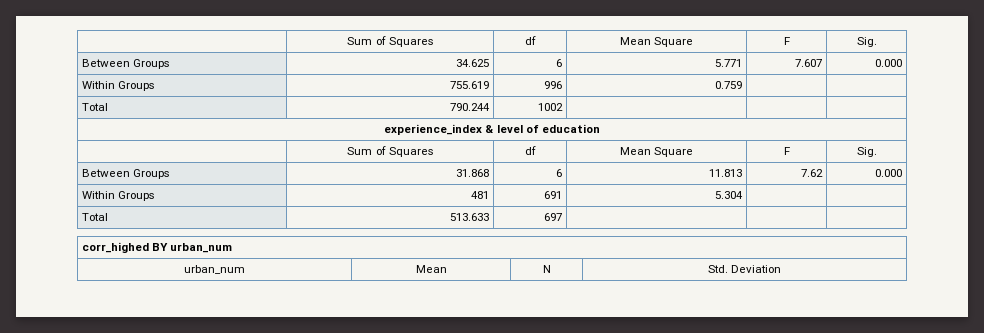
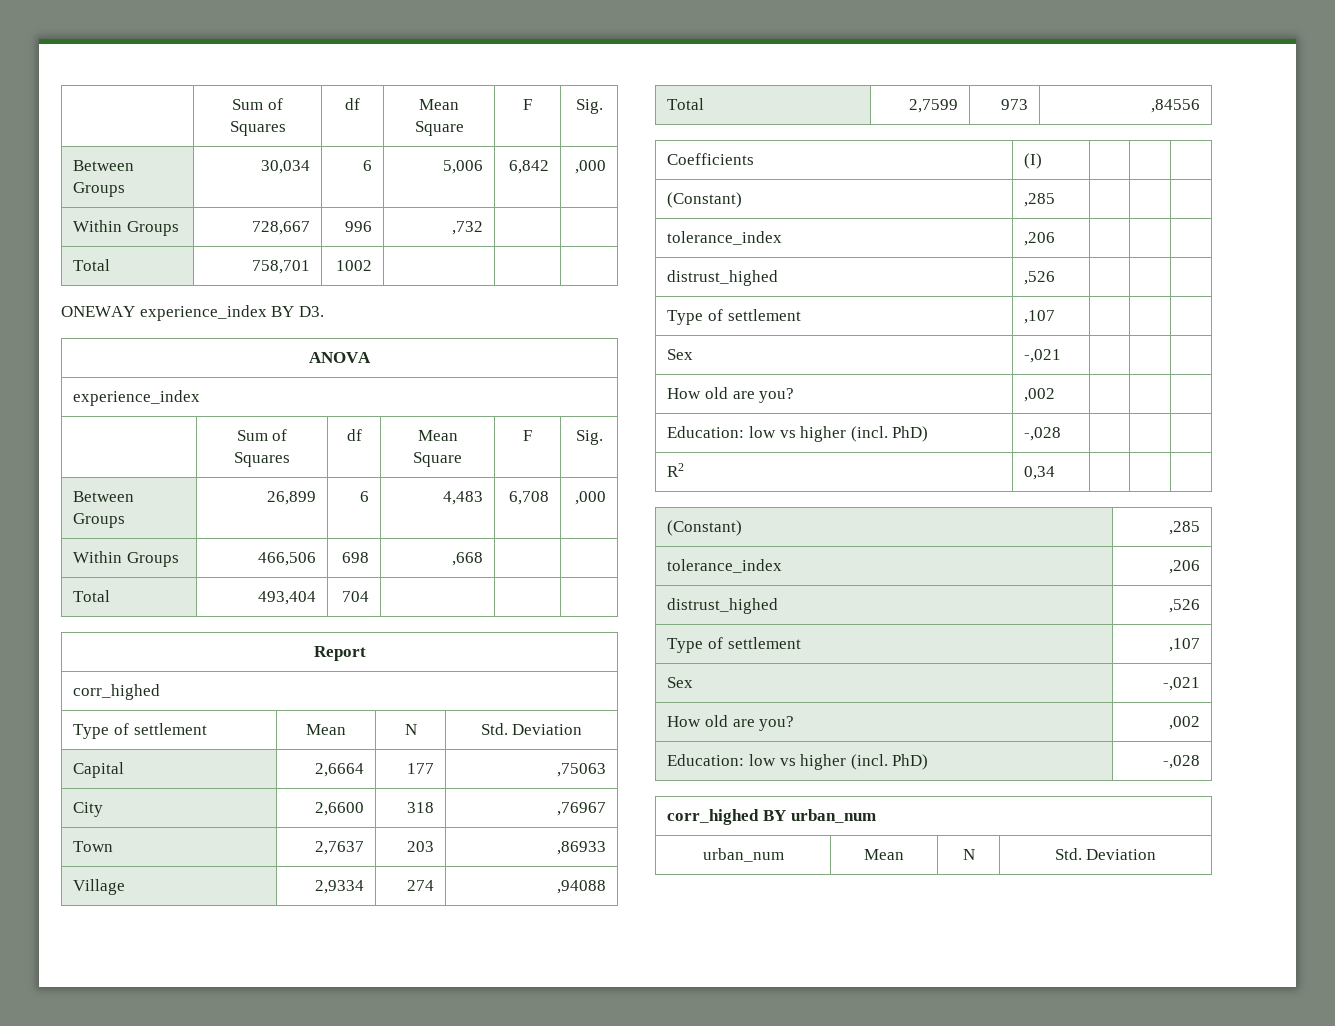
[456,59,490,67] [556,59,563,67] [715,59,743,67] [795,59,823,67] [875,59,903,67] [81,81,154,91] [450,81,490,89] 34.625 | 6 | 5.771 | 7.607 | 0.000 // Within Groups | 755.619 -> [260,160,310,174] [362,160,372,171] [442,160,483,174] [508,160,549,174] [574,160,606,174] [73,220,180,236] [251,221,310,235] 30,034 | 6 | 5,006 | 6,842 | ,000 // Within Groups | 728,667
[715,81,743,89] [81,103,108,111] [450,103,491,111] 0.759 | | // Total | 790.244 -> [451,221,483,235] [73,259,111,271] [251,260,310,274] ,732 | | // Total | 758,701
[384,124,600,135] // experience_index & level of education -> [61,305,324,321] [309,352,371,363] [73,390,201,406] // ONEWAY experience_index BY D3. // ANOVA // experience_index
[456,169,490,177] [556,169,563,177] [709,169,743,177] [801,169,824,177] [875,169,903,177] [81,191,154,201] [471,191,490,199] [544,191,563,199] [715,191,744,199] [81,213,108,221] [450,213,490,221] [544,213,563,221] 31.868 | 6 | 11.813 | 7.62 | 0.000 // Within Groups | 481 | 691 | 5.304 | | // Total | 513.633 | 697 | | | -> [266,491,316,505] [359,491,369,502] [442,491,483,505] [508,491,549,505] [574,491,606,505] [73,551,180,567] [257,552,316,566] [341,552,369,563] [451,552,483,566] [73,590,111,602] [257,591,316,605] [341,591,369,602] [313,646,366,661] [73,684,161,700] [73,723,207,739] [306,724,346,735] [404,724,417,735] [480,723,583,735] [73,762,125,778] [314,763,364,777] [406,763,434,774] [556,763,606,777] [73,802,104,817] [314,802,364,816] [406,802,434,813] [556,802,606,816] [73,841,114,852] [314,841,364,855] [406,841,434,852] [556,841,606,855] [73,879,126,895] [314,880,364,894] [406,880,434,891] [556,880,606,894] [667,98,705,110] [908,99,958,113] [1000,99,1028,110] [1150,99,1200,113] [667,153,755,165] [1024,153,1043,169] [667,192,743,208] [1024,193,1056,207] [667,231,783,245] [1024,232,1056,246] [667,270,779,286] [1024,271,1056,285] [667,309,801,325] [1024,310,1056,324] [667,349,694,360] [1024,349,1062,363] [667,387,795,403] [1024,388,1056,402] [667,426,929,442] [1024,427,1062,441] [667,463,685,477] [1024,466,1056,480] [667,520,743,536] [1168,521,1200,535] [667,559,783,573] [1168,560,1200,574] [667,598,779,614] [1168,599,1200,613] [667,637,801,653] [1168,638,1200,652] [667,677,694,688] [1162,677,1200,691] [667,715,795,731] [1168,716,1200,730] [667,754,929,770] [1162,755,1200,769] 26,899 | 6 | 4,483 | 6,708 | ,000 // Within Groups | 466,506 | 698 | ,668 | | // Total | 493,404 | 704 | | | // Report // corr_highed // Type of settlement | Mean | N | Std. Deviation // Capital | 2,6664 | 177 | ,75063 // City | 2,6600 | 318 | ,76967 // Town | 2,7637 | 203 | ,86933 // Village | 2,9334 | 274 | ,94088 // Total | 2,7599 | 973 | ,84556 // Coefficients | (I) | | | // (Constant) | ,285 | | | // tolerance_index | ,206 | | | // distrust_highed | ,526 | | | // Type of settlement | ,107 | | | // Sex | -,021 | | | // How old are you? | ,002 | | | // Education: low vs higher (incl. PhD) | -,028 | | | // R2 | 0,34 | | | // (Constant) | ,285 // tolerance_index | ,206 // distrust_highed | ,526 // Type of settlement | ,107 // Sex | -,021 // How old are you? | ,002 // Education: low vs higher (incl. PhD) | -,028

